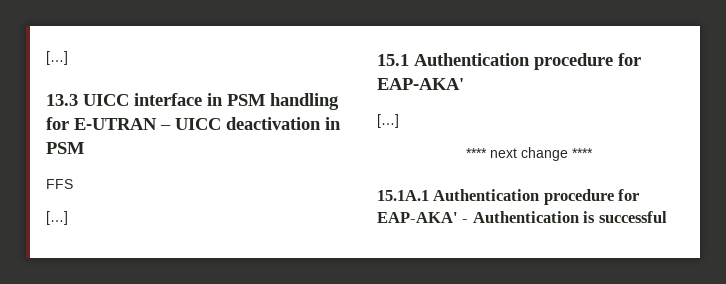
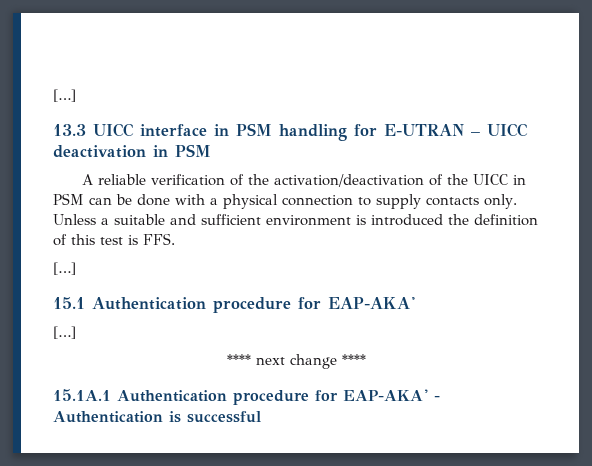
[46,179,73,189] FFS -> [82,174,527,187] [53,193,517,209] [53,214,538,226] [53,233,175,246] A reliable verification of the activation/deactivation of the UICC in PSM can be done with a physical connection to supply contacts only. Unless a suitable and sufficient environment is introduced the definition of this test is FFS.

